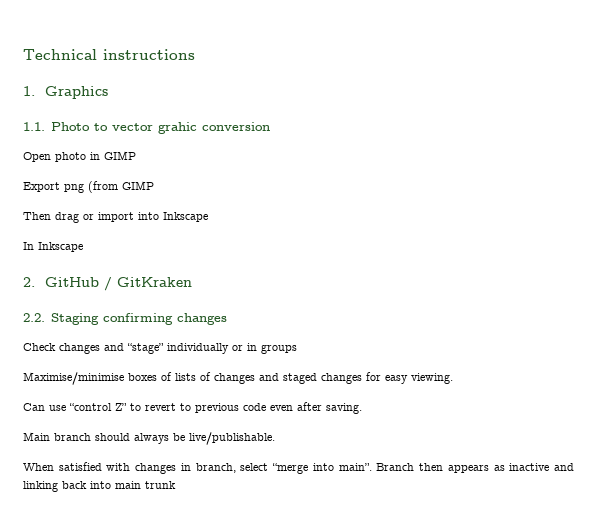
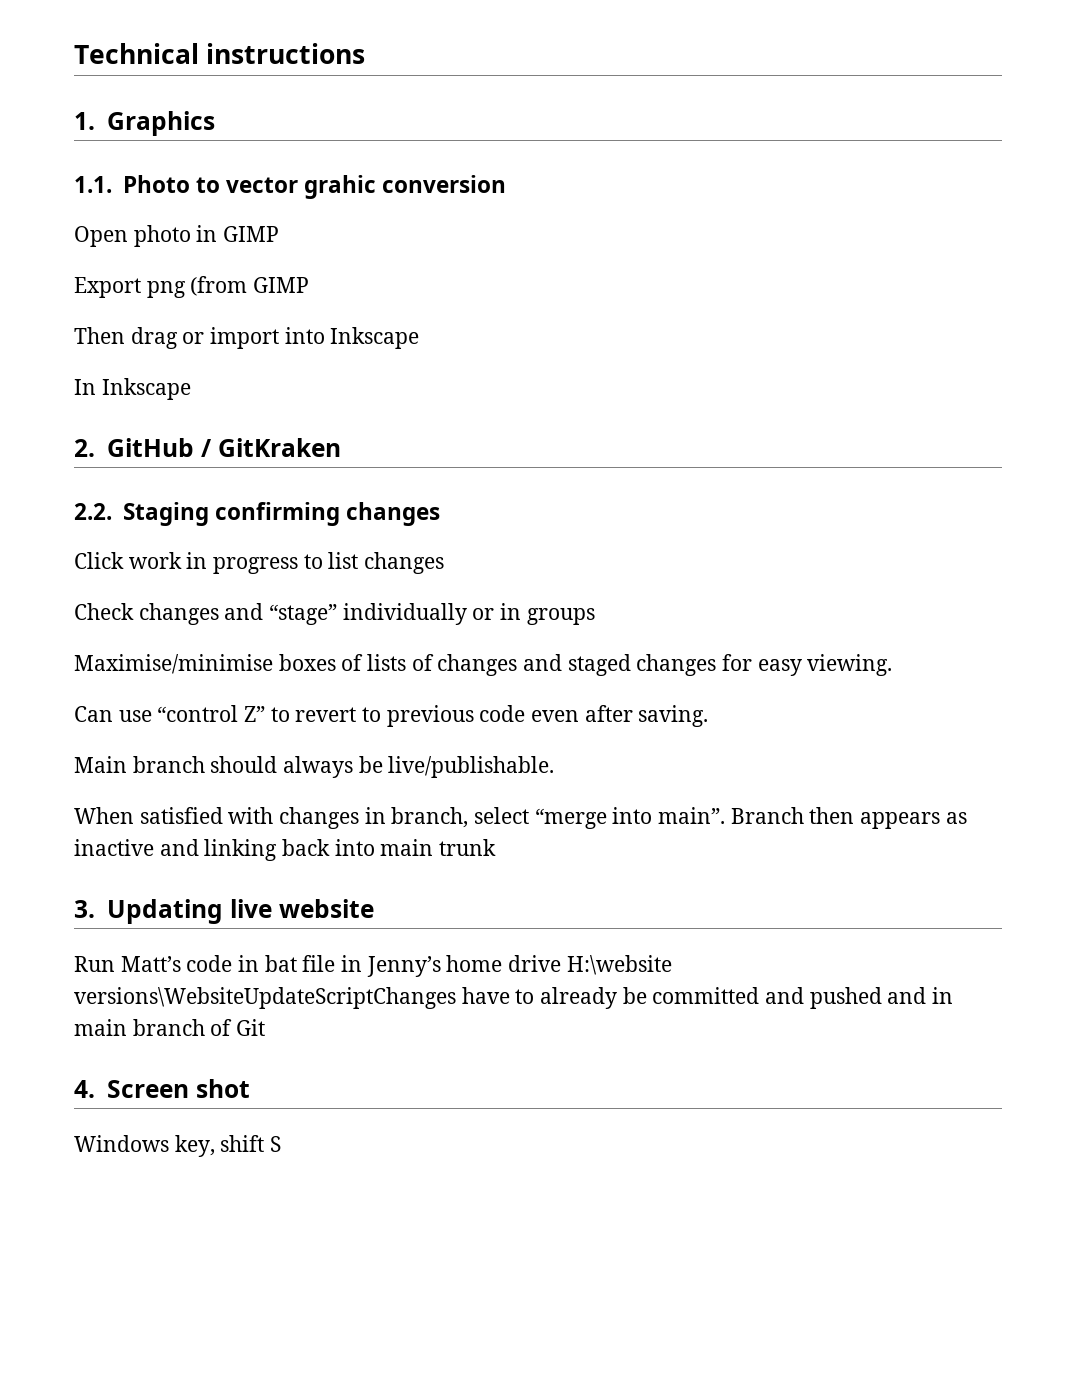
(227, 319) none -> [74,552,445,574] // Click work in progress to list changes
(176, 485) none -> [74,899,374,924] [74,955,672,977] [74,987,954,1009] [74,1019,266,1036] [74,1079,251,1098] [74,1135,282,1157] // 3. Updating live website // Run Matt’s code in bat file in Jenny’s home drive H:\website versions\WebsiteUpdateScriptChanges have to already be committed and pushed and in main branch of Git // 4. Screen shot // Windows key, shift S

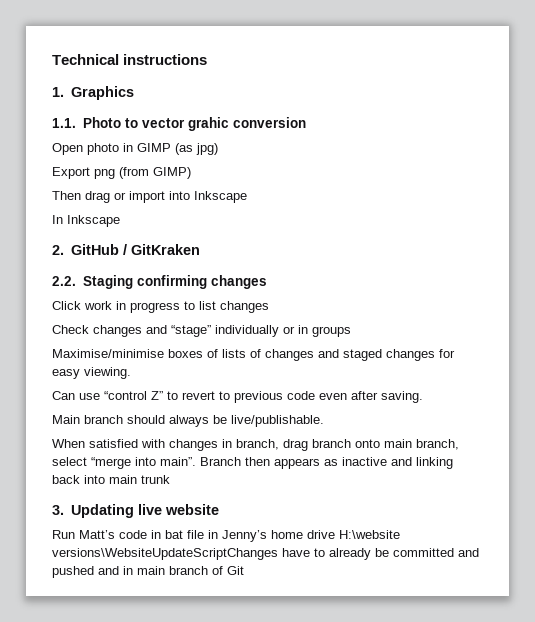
(280, 234) none -> [175,143,218,155] (as jpg)
[253,277,310,293] GIMP -> [153,167,191,179] GIMP)
(469, 817) none -> [283,439,459,451] drag branch onto main branch,
[74,1079,251,1098] [74,1135,282,1157] // 4. Screen shot // Windows key, shift S -> (244, 570) none

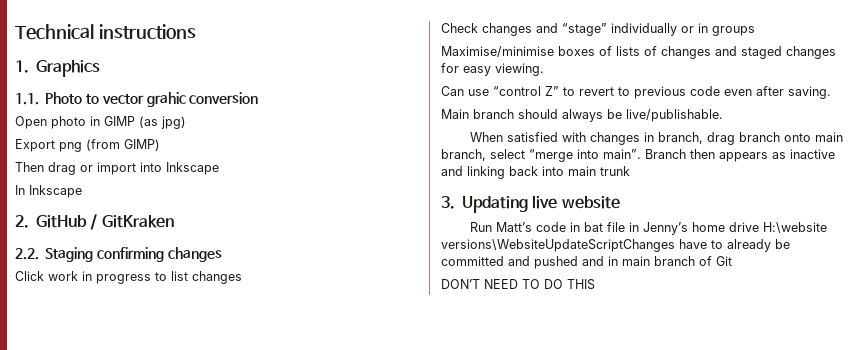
(244, 570) none -> [441,279,595,290] // DON’T NEED TO DO THIS

